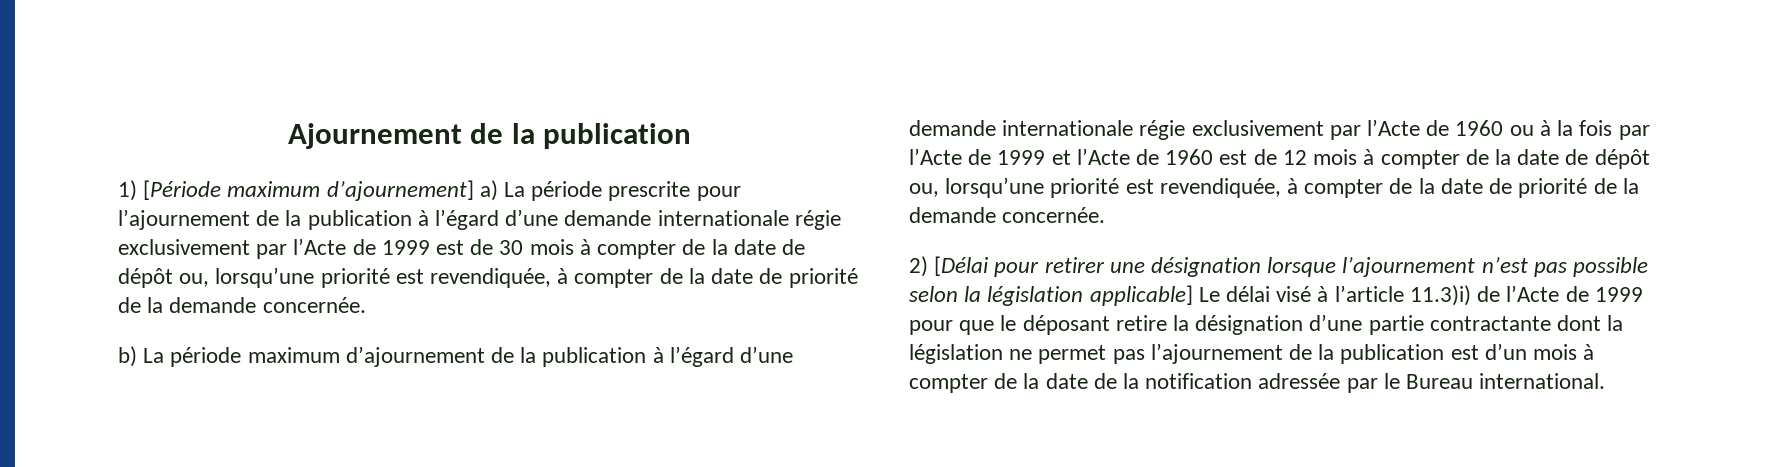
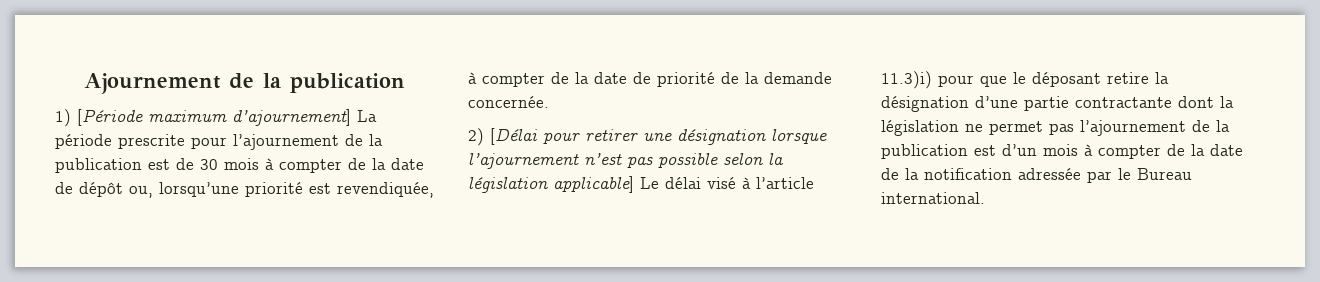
[479,180,498,201] a) -> (351, 117) none
[417,209,841,230] [118,238,430,259] à l’égard d’une demande internationale régie exclusivement par l’Acte de 1999 -> (142, 165) none
[118,346,794,367] [909,119,1650,140] [909,148,1650,169] [909,177,1639,198] [909,207,1106,223] // b) La période maximum d’ajournement de la publication à l’égard d’une demande internationale régie exclusivement par l’Acte de 1960 ou à la fois par l’Acte de 1999 et l’Acte de 1960 est de 12 mois à compter de la date de dépôt ou, lorsqu’une priorité est revendiquée, à compter de la date de priorité de la demande concernée. -> (549, 102) none
[1477,285,1643,302] de l’Acte de 1999 -> (932, 80) none

